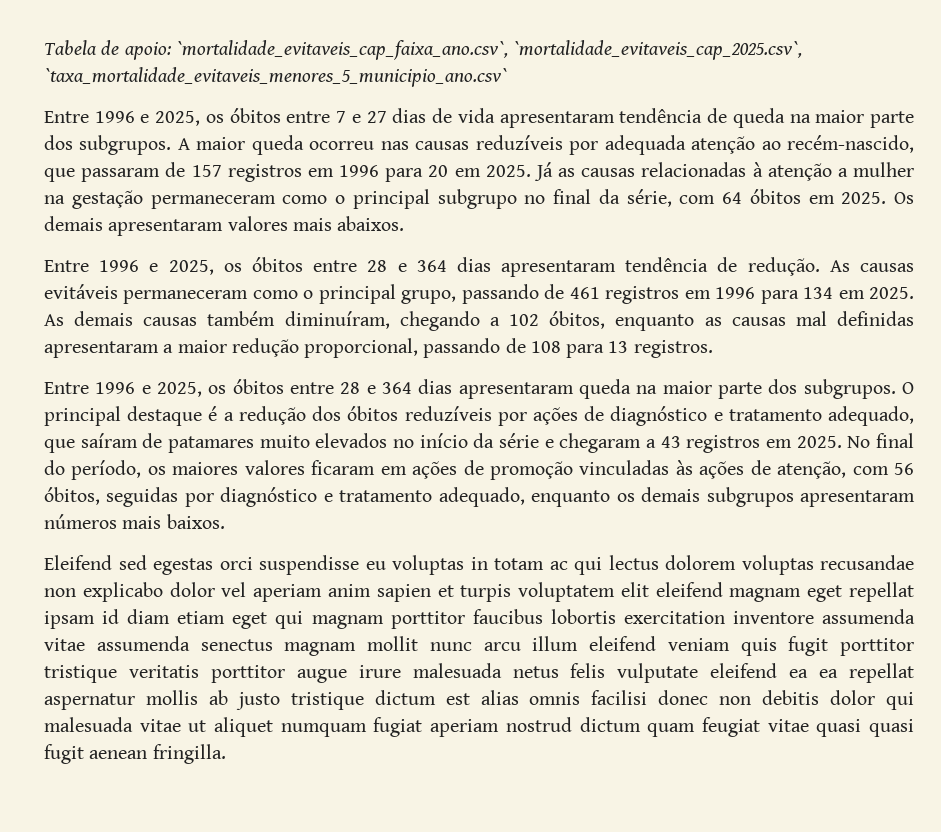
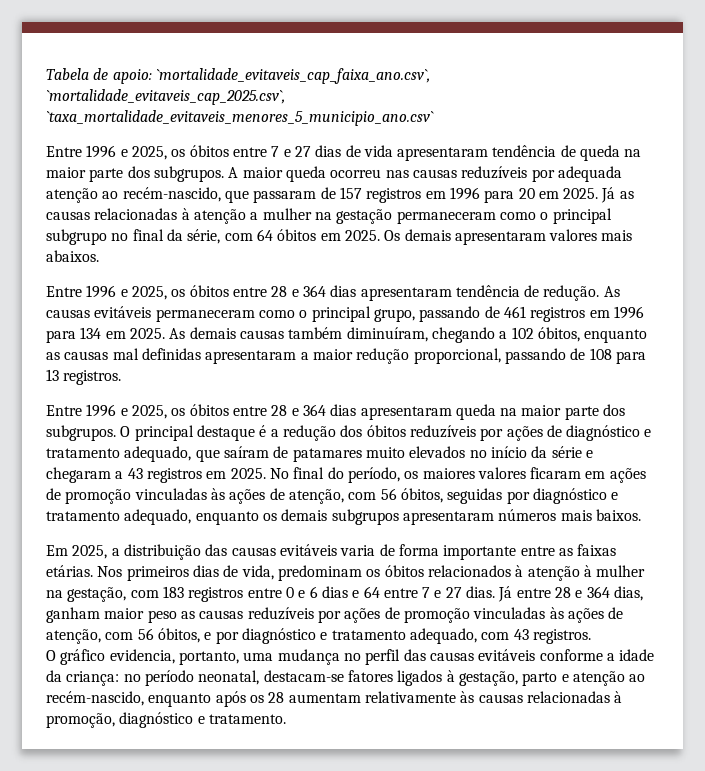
[44,555,914,575] [44,582,915,602] [44,609,915,629] [44,636,914,656] [44,663,914,683] [44,690,915,710] [44,717,915,737] [44,744,226,764] Eleifend sed egestas orci suspendisse eu voluptas in totam ac qui lectus dolorem voluptas recusandae non explicabo dolor vel aperiam anim sapien et turpis voluptatem elit eleifend magnam eget repellat ipsam id diam etiam eget qui magnam porttitor faucibus lobortis exercitation inventore assumenda vitae assumenda senectus magnam mollit nunc arcu illum eleifend veniam quis fugit porttitor tristique veritatis porttitor augue irure malesuada netus felis vulputate eleifend ea ea repellat aspernatur mollis ab justo tristique dictum est alias omnis facilisi donec non debitis dolor qui malesuada vitae ut aliquet numquam fugiat aperiam nostrud dictum quam feugiat vitae quasi quasi fugit aenean fringilla. -> [46,544,617,560] [46,565,646,581] [46,586,644,602] [46,607,624,623] [46,628,591,644] [46,649,655,665] [46,670,646,686] [46,691,623,707] [46,712,286,728] Em 2025, a distribuição das causas evitáveis varia de forma importante entre as faixas etárias. Nos primeiros dias de vida, predominam os óbitos relacionados à atenção à mulher na gestação, com 183 registros entre 0 e 6 dias e 64 entre 7 e 27 dias. Já entre 28 e 364 dias, ganham maior peso as causas reduzíveis por ações de promoção vinculadas às ações de atenção, com 56 óbitos, e por diagnóstico e tratamento adequado, com 43 registros. // O gráfico evidencia, portanto, uma mudança no perfil das causas evitáveis conforme a idade da criança: no período neonatal, destacam-se fatores ligados à gestação, parto e atenção ao recém-nascido, enquanto após os 28 aumentam relativamente às causas relacionadas à promoção, diagnóstico e tratamento.

